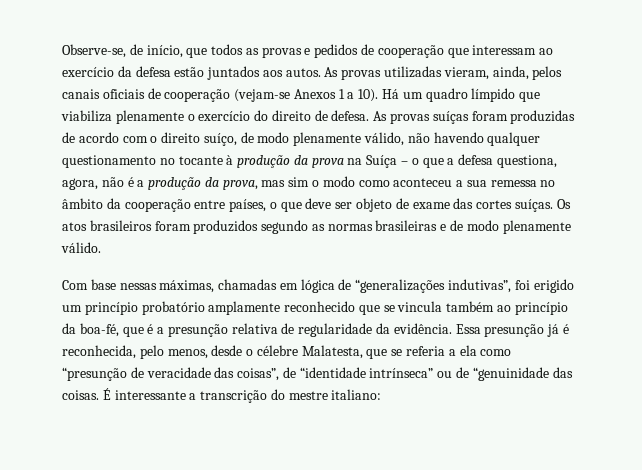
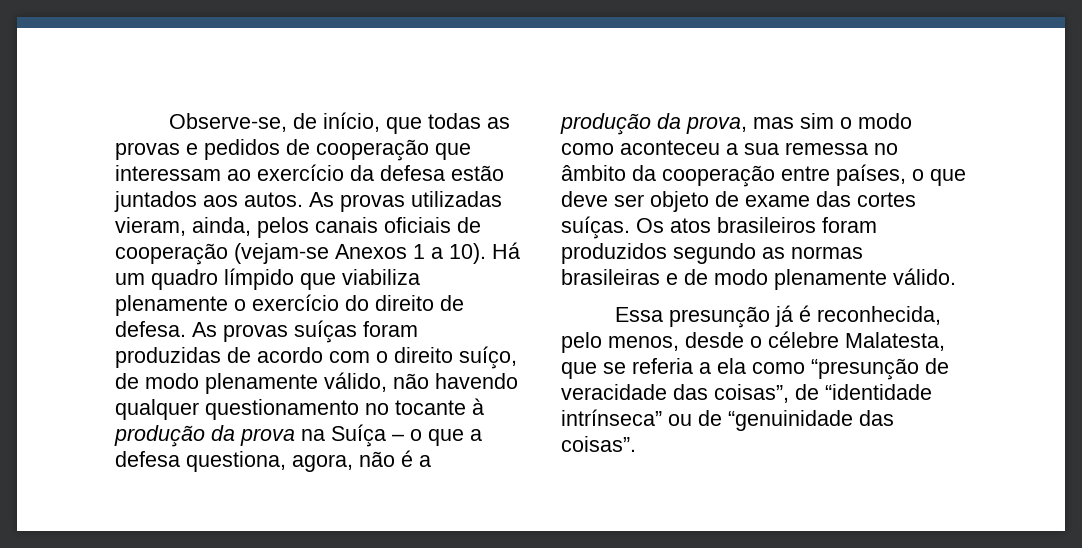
[211,44,244,55] todos -> [427,113,481,129] todas
[62,279,574,293] [62,301,568,315] [62,323,452,337] Com base nessas máximas, chamadas em lógica de “generalizações indutivas”, foi erigido um princípio probatório amplamente reconhecido que se vincula também ao princípio da boa-fé, que é a presunção relativa de regularidade da evidência. -> (956, 276) none
[62,388,382,403] coisas. É interessante a transcrição do mestre italiano: -> [561,436,636,452] coisas”.

